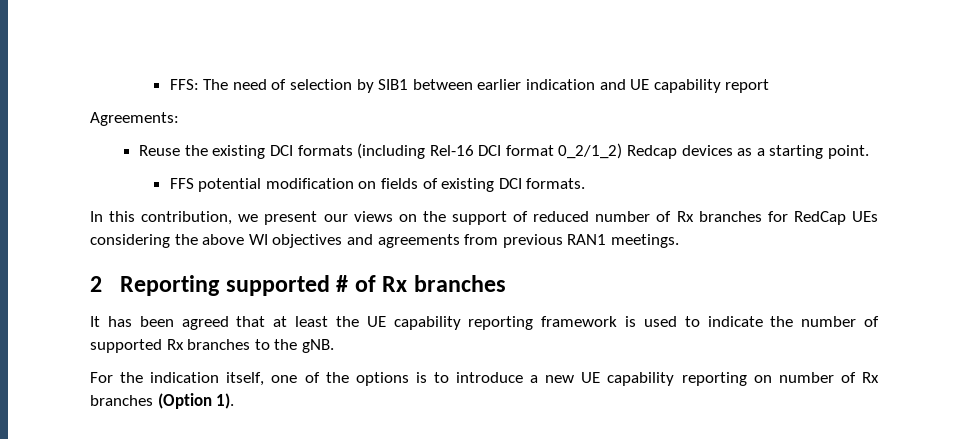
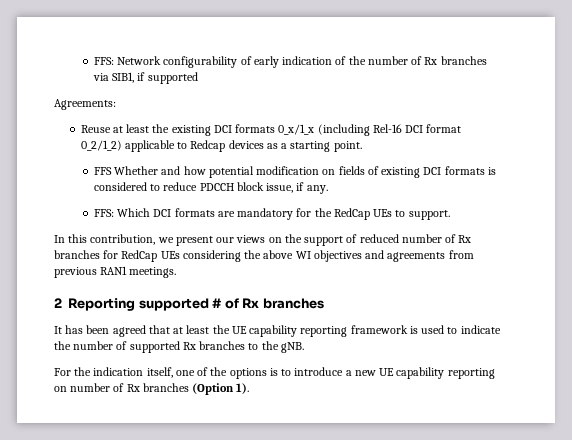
[169,79,770,93] FFS: The need of selection by SIB1 between earlier indication and UE capability report -> [93,56,487,68] [92,72,198,84] FFS: Network configurability of early indication of the number of Rx branches via SIB1, if supported
(181, 150) none -> [112,124,150,133] at least
(353, 150) none -> [278,124,315,135] 0_x/1_x
(623, 151) none -> [124,140,188,152] applicable to
(194, 183) none -> [114,166,206,175] Whether and how
[526,178,586,189] formats. -> [444,166,496,175] [93,182,328,194] [93,208,450,220] formats is considered to reduce PDCCH block issue, if any. // FFS: Which DCI formats are mandatory for the RedCap UEs to support.

